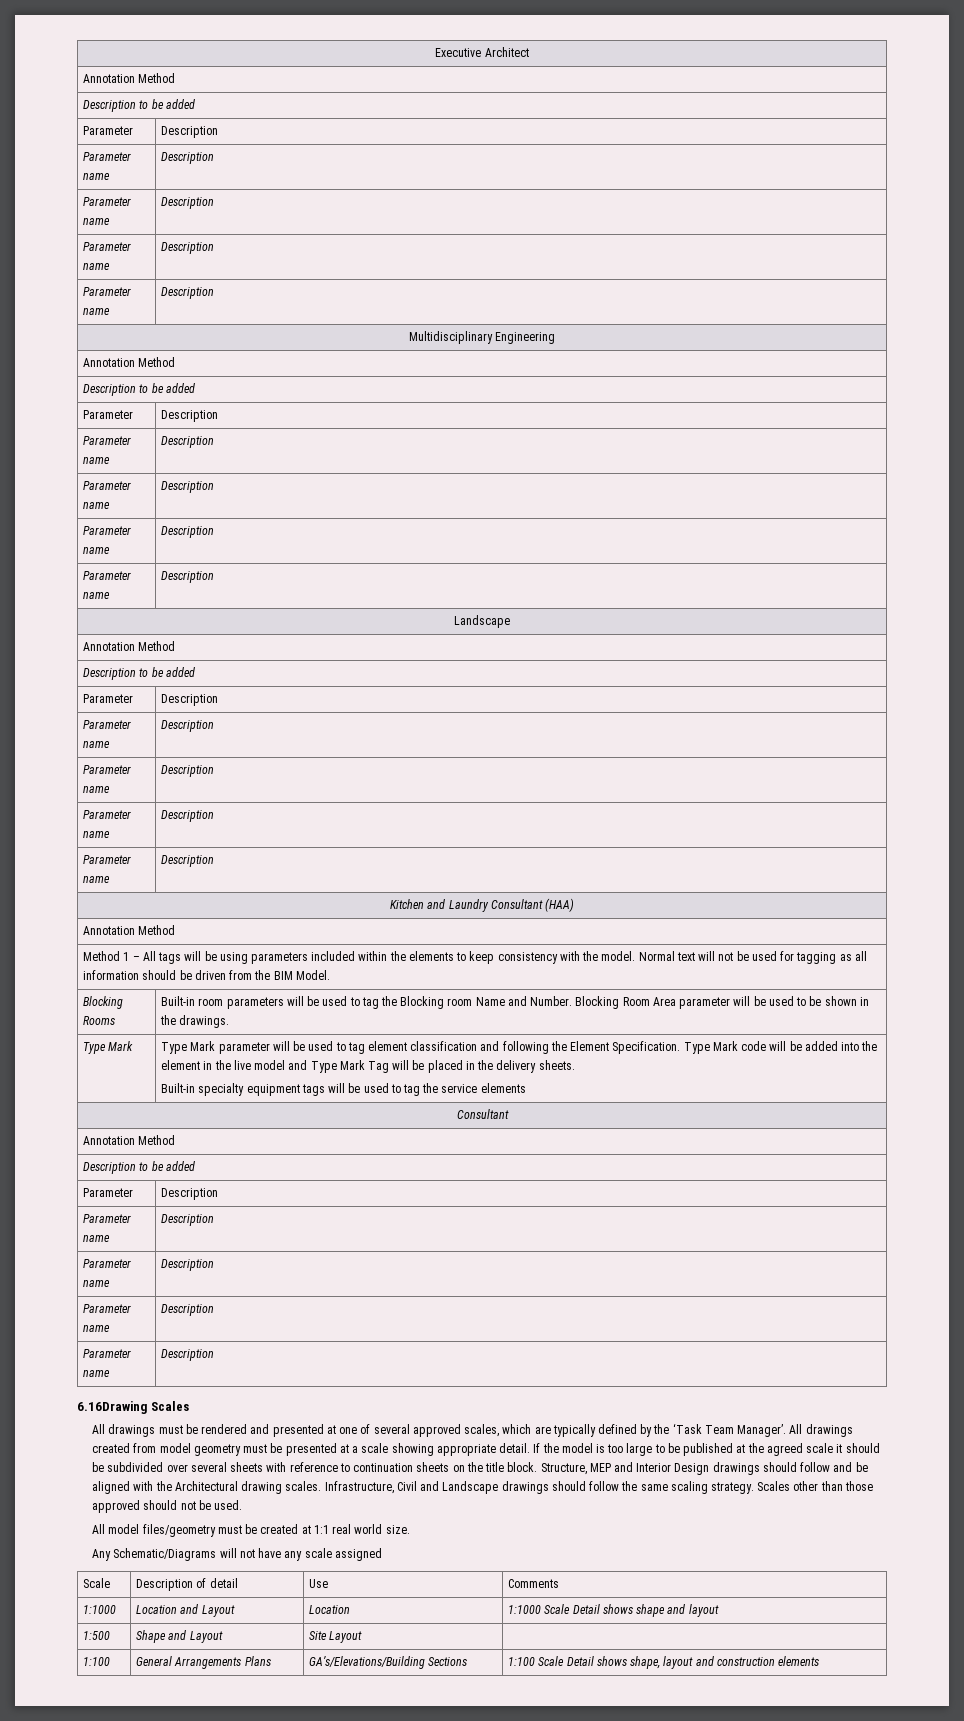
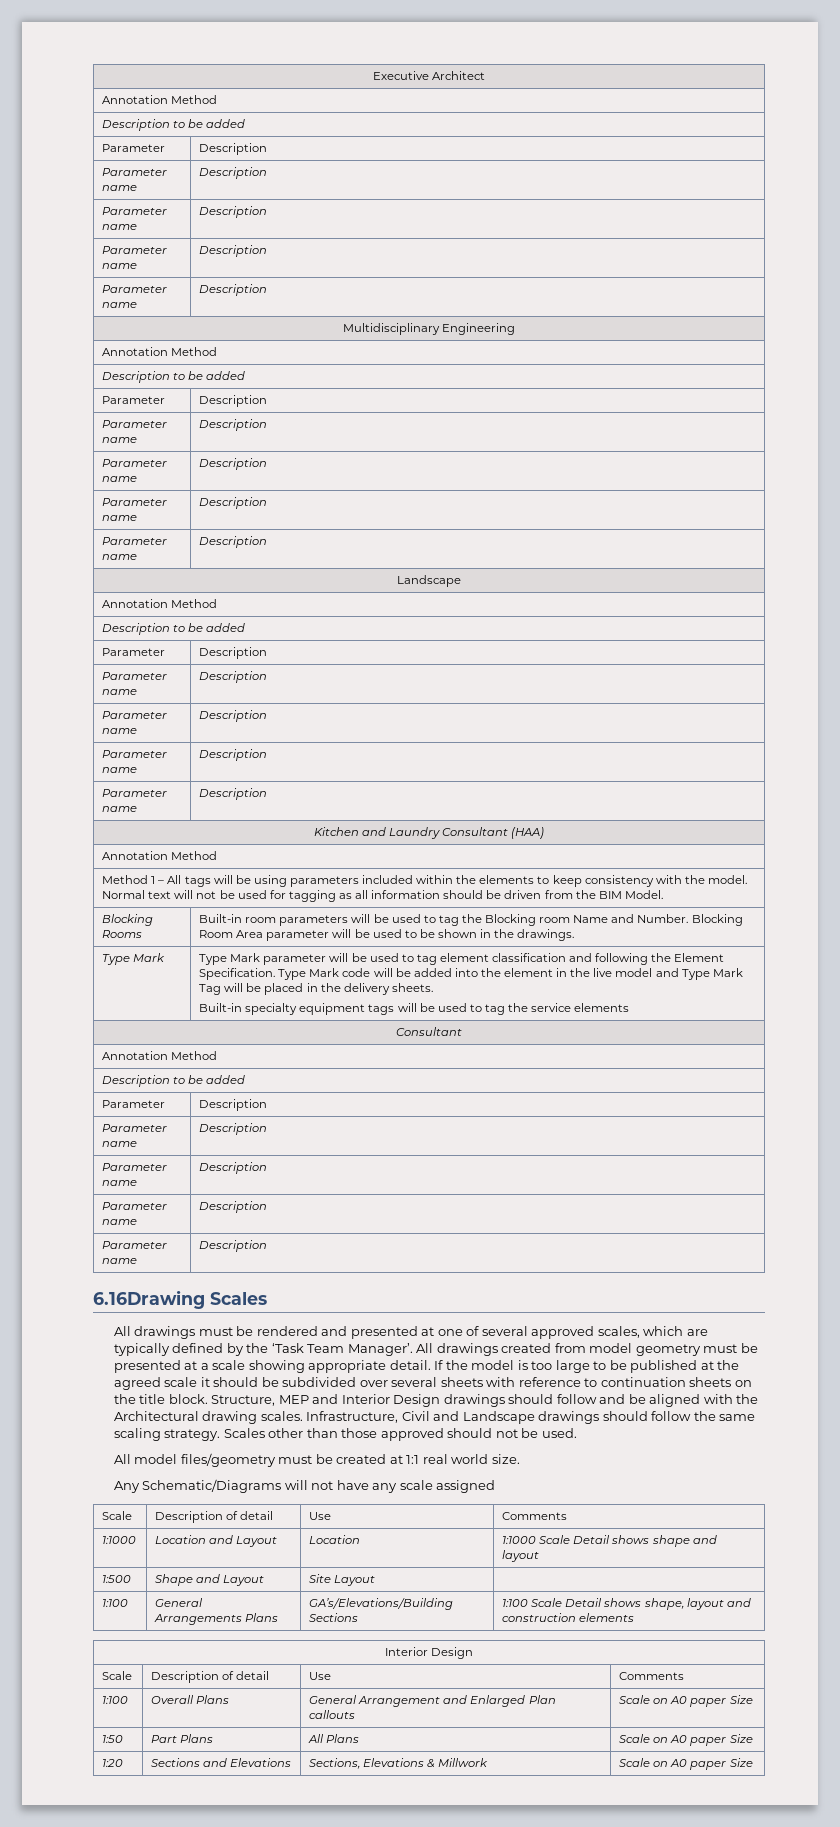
(819, 1661) none -> [384,1647,474,1659] [102,1671,133,1680] [151,1671,270,1683] [309,1672,332,1680] [619,1672,685,1680] [102,1696,129,1704] [151,1695,230,1704] [309,1695,556,1707] [309,1710,356,1719] [619,1695,753,1707] [102,1735,124,1743] [151,1734,214,1743] [308,1734,360,1743] [619,1734,753,1746] [102,1759,124,1767] [151,1758,292,1767] [309,1758,489,1769] [619,1758,753,1770] // Interior Design // Scale | Description of detail | Use | Comments // 1:100 | Overall Plans | General Arrangement and Enlarged Plan callouts | Scale on A0 paper Size // 1:50 | Part Plans | All Plans | Scale on A0 paper Size // 1:20 | Sections and Elevations | Sections, Elevations & Millwork | Scale on A0 paper Size

